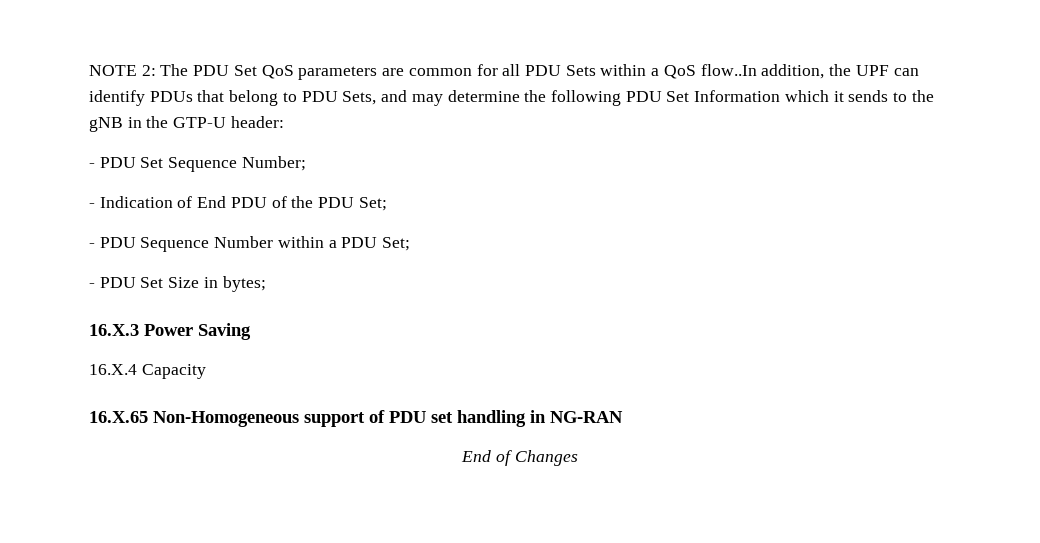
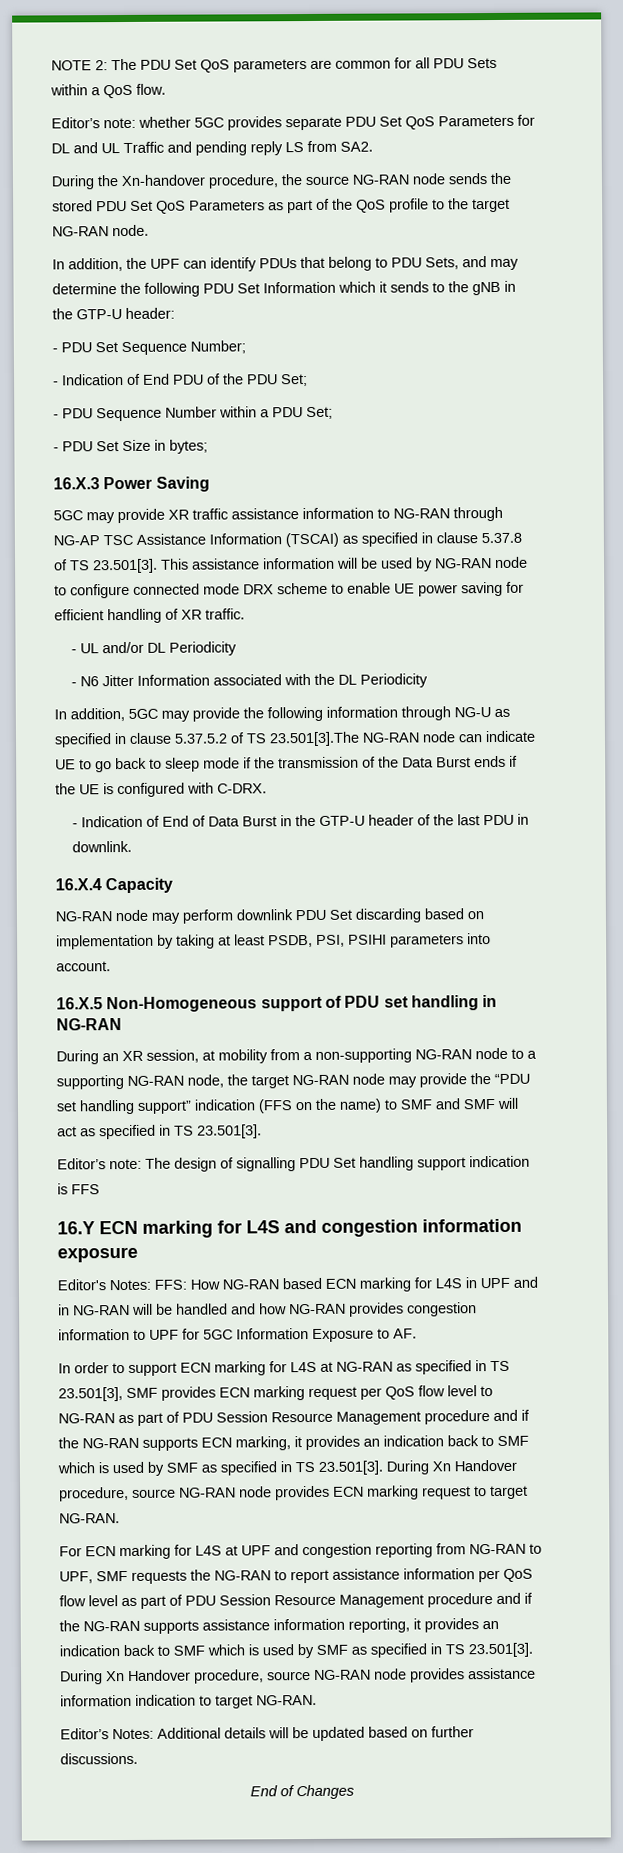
[700,64,757,76] flow..In -> [136,83,166,95] [51,114,535,131] [51,140,373,156] [51,172,511,190] [52,198,510,214] [52,224,149,237] [52,259,65,270] flow. // Editor’s note: whether 5GC provides separate PDU Set QoS Parameters for DL and UL Traffic and pending reply LS from SA2. // During the Xn-handover procedure, the source NG-RAN node sends the stored PDU Set QoS Parameters as part of the QoS profile to the target NG-RAN node. // In
[89,364,206,379] [89,411,148,423] 16.X.4 Capacity // 16.X.65 -> [53,506,503,524] [53,532,522,548] [54,556,528,574] [54,581,524,599] [54,608,245,624] [71,641,238,656] [71,673,429,688] [54,706,510,722] [54,730,536,748] [55,755,518,773] [55,782,267,798] [72,813,530,828] [72,840,133,853] [55,877,174,894] [55,908,484,924] [56,933,491,950] [56,961,111,972] [56,997,103,1010] 5GC may provide XR traffic assistance information to NG-RAN through NG-AP TSC Assistance Information (TSCAI) as specified in clause 5.37.8 of TS 23.501[3]. This assistance information will be used by NG-RAN node to configure connected mode DRX scheme to enable UE power saving for efficient handling of XR traffic. // - UL and/or DL Periodicity // - N6 Jitter Information associated with the DL Periodicity // In addition, 5GC may provide the following information through NG-U as specified in clause 5.37.5.2 of TS 23.501[3].The NG-RAN node can indicate UE to go back to sleep mode if the transmission of the Data Burst ends if the UE is configured with C-DRX. // - Indication of End of Data Burst in the GTP-U header of the last PDU in downlink. // 16.X.4 Capacity // NG-RAN node may perform downlink PDU Set discarding based on implementation by taking at least PSDB, PSI, PSIHI parameters into account. // 16.X.5
(623, 417) none -> [56,1047,537,1065] [56,1073,530,1090] [56,1097,518,1115] [57,1124,262,1140] [57,1155,530,1172] [57,1183,100,1195] [57,1218,522,1238] [57,1246,138,1263] [57,1276,538,1292] [58,1302,477,1317] [58,1328,417,1343] [58,1360,510,1376] [58,1385,493,1402] [58,1409,530,1426] [58,1435,529,1451] [57,1459,517,1476] [59,1485,528,1502] [59,1513,120,1524] [59,1543,542,1560] [59,1568,533,1584] [59,1592,533,1609] [59,1618,499,1634] [59,1642,533,1659] [60,1667,536,1685] [60,1694,317,1709] [60,1726,474,1742] [60,1752,138,1765] // During an XR session, at mobility from a non-supporting NG-RAN node to a supporting NG-RAN node, the target NG-RAN node may provide the “PDU set handling support” indication (FFS on the name) to SMF and SMF will act as specified in TS 23.501[3]. // Editor’s note: The design of signalling PDU Set handling support indication is FFS // 16.Y ECN marking for L4S and congestion information exposure // Editor's Notes: FFS: How NG-RAN based ECN marking for L4S in UPF and in NG-RAN will be handled and how NG-RAN provides congestion information to UPF for 5GC Information Exposure to AF. // In order to support ECN marking for L4S at NG-RAN as specified in TS 23.501[3], SMF provides ECN marking request per QoS flow level to NG-RAN as part of PDU Session Resource Management procedure and if the NG-RAN supports ECN marking, it provides an indication back to SMF which is used by SMF as specified in TS 23.501[3]. During Xn Handover procedure, source NG-RAN node provides ECN marking request to target NG-RAN. // For ECN marking for L4S at UPF and congestion reporting from NG-RAN to UPF, SMF requests the NG-RAN to report assistance information per QoS flow level as part of PDU Session Resource Management procedure and if the NG-RAN supports assistance information reporting, it provides an indication back to SMF which is used by SMF as specified in TS 23.501[3]. During Xn Handover procedure, source NG-RAN node provides assistance information indication to target NG-RAN. // Editor’s Notes: Additional details will be updated based on further discussions.

